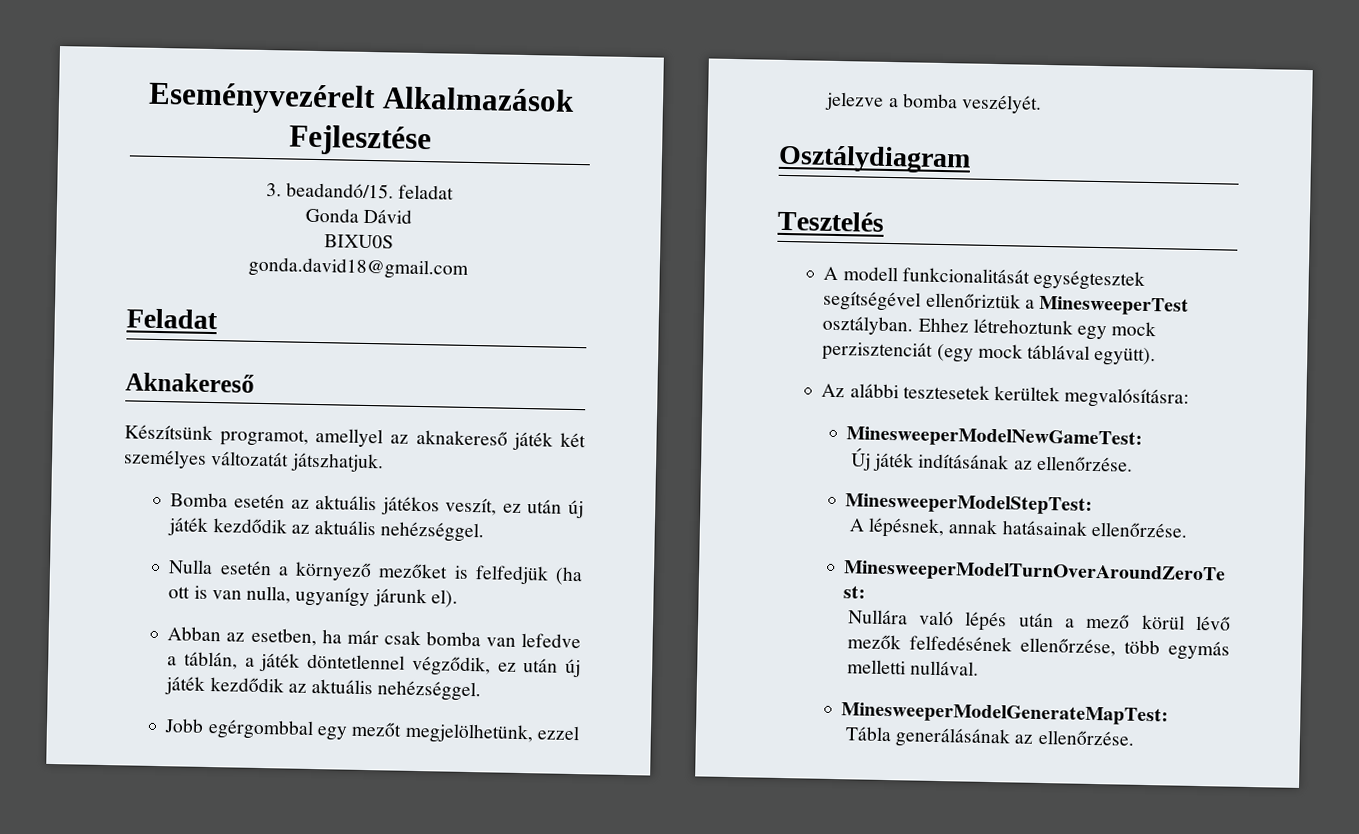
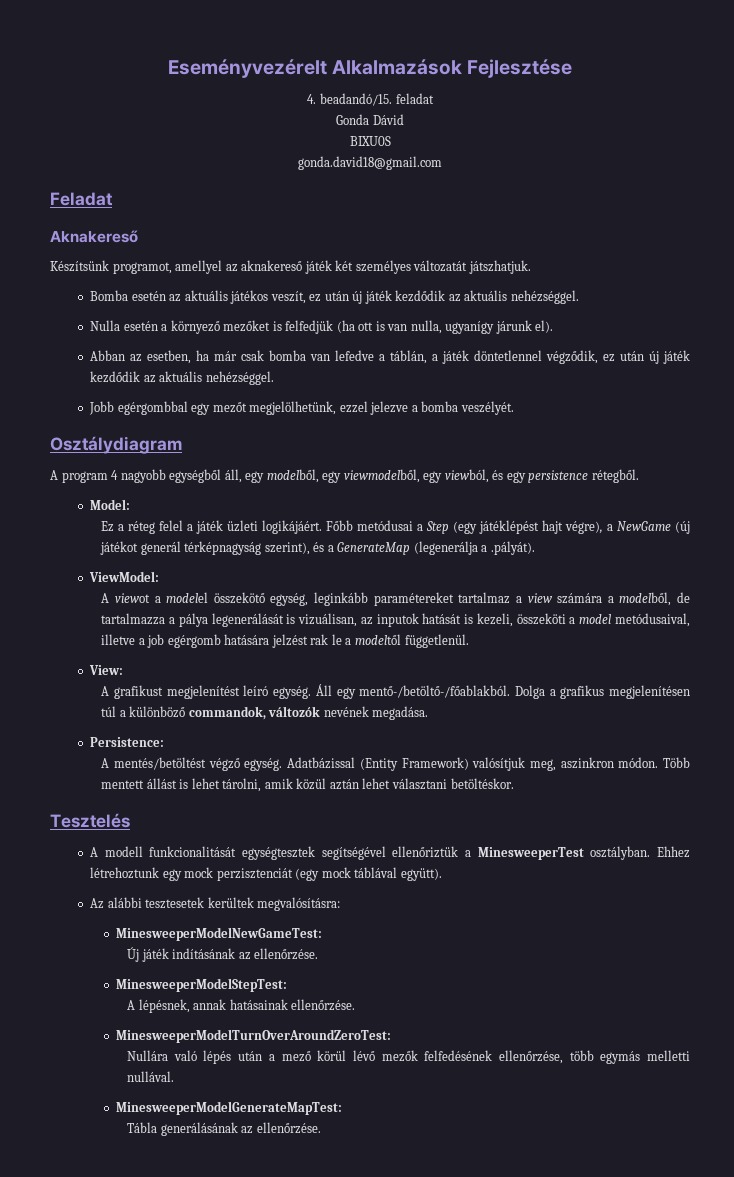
[265,183,282,197] 3. -> [307,94,317,104] 4.
(971, 159) none -> [50,469,639,483] [89,499,130,510] [101,520,691,534] [100,541,535,555] [88,571,159,582] [101,592,690,606] [101,613,690,627] [101,634,469,648] [88,665,123,675] [101,684,691,699] [101,706,429,720] [89,737,164,747] [101,757,691,771] [101,778,514,792] // A program 4 nagyobb egységből áll, egy modelből, egy viewmodelből, egy viewból, és egy persistence rétegből. // Model: // Ez a réteg felel a játék üzleti logikájáért. Főbb metódusai a Step (egy játéklépést hajt végre), a NewGame (új játékot generál térképnagyság szerint), és a GenerateMap (legenerálja a .pályát). // ViewModel: // A viewot a modelel összekötő egység, leginkább paramétereket tartalmaz a view számára a modelből, de tartalmazza a pálya legenerálását is vizuálisan, az inputok hatását is kezeli, összeköti a model metódusaival, illetve a job egérgomb hatására jelzést rak le a modeltől függetlenül. // View: // A grafikust megjelenítést leíró egység. Áll egy mentő-/betöltő-/főablakból. Dolga a grafikus megjelenítésen túl a különböző commandok, változók nevének megadása. // Persistence: // A mentés/betöltést végző egység. Adatbázissal (Entity Framework) valósítjuk meg, aszinkron módon. Több mentett állást is lehet tárolni, amik közül aztán lehet választani betöltéskor.

